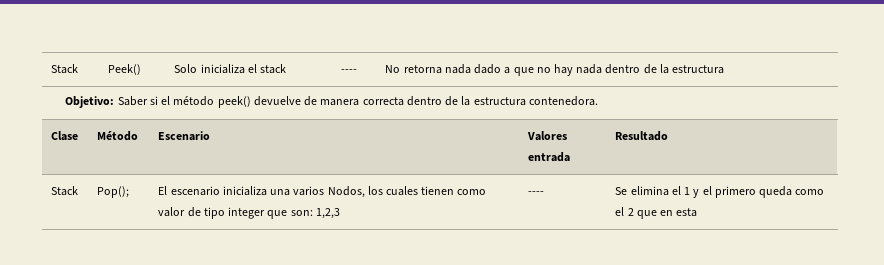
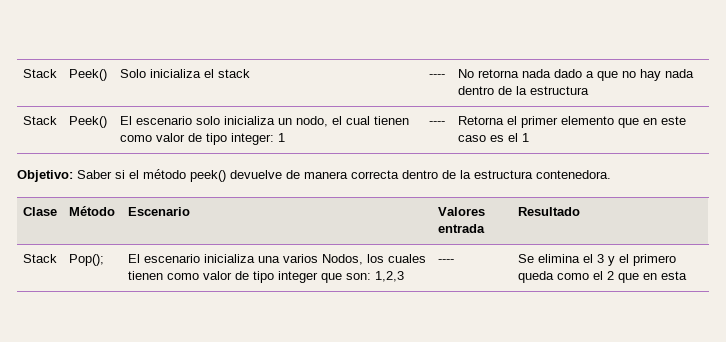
(725, 69) none -> [22,116,57,125] [68,116,107,128] [119,116,409,127] [119,133,285,145] [428,121,445,125] [457,116,686,128] [457,133,529,142] // Stack | Peek() | El escenario solo inicializa un nodo, el cual tienen como valor de tipo integer: 1 | ---- | Retorna el primer elemento que en este caso es el 1
[684,187,691,195] 1 -> [596,254,604,263] 3

